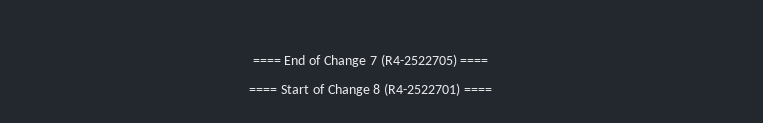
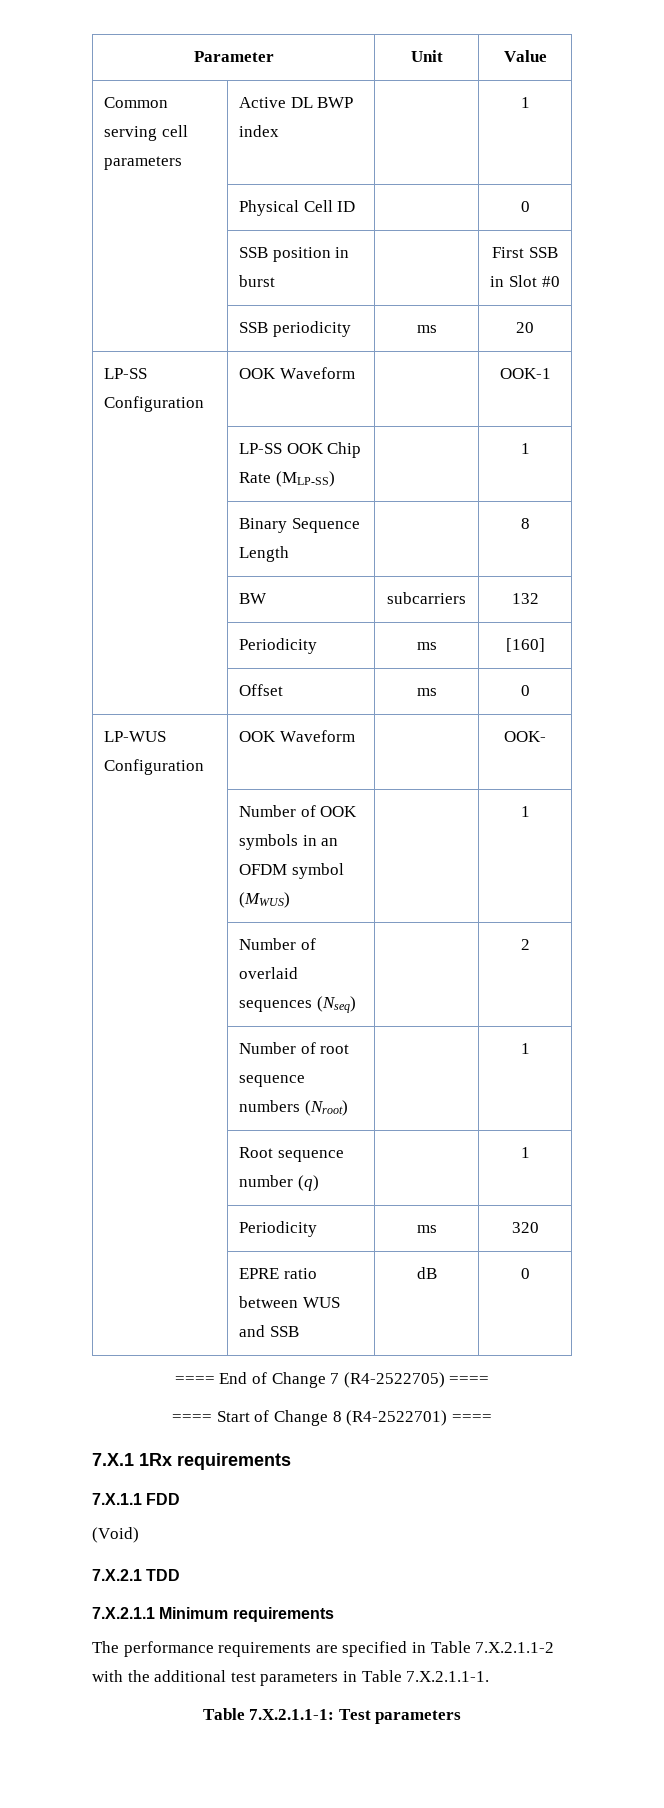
(252, 62) none -> [193,51,274,62] [410,50,443,62] [503,50,547,62] [104,97,169,108] [104,125,188,141] [104,156,183,170] [239,97,354,108] [239,125,280,137] [520,97,530,108] [239,200,356,216] [520,201,530,212] [239,247,350,262] [239,275,276,287] [492,247,558,258] [490,275,560,287] [239,321,351,337] [416,325,437,333] [516,322,534,333] [104,368,148,379] [104,396,205,412] [239,367,355,379] [499,368,551,379] [239,442,362,458] [239,471,335,487] [520,443,530,454] [239,518,360,533] [239,546,290,562] [520,518,530,529] [239,593,268,604] [387,592,466,604] [511,593,539,604] [239,638,318,654] [416,642,437,650] [505,638,545,652] [239,684,284,696] [416,688,437,696] [520,685,530,696] [104,731,167,742] [104,759,205,775] [239,730,355,742] [504,731,546,742] [239,805,358,817] [239,834,339,850] [239,863,344,879] [239,892,291,908] [520,806,530,817] [239,938,316,950] [239,967,299,979] [239,996,356,1013] [520,939,530,950] [239,1042,350,1054] [239,1075,306,1087] [239,1100,348,1116] [520,1043,530,1054] [239,1147,344,1162] [239,1175,319,1191] [520,1147,530,1158] [239,1221,318,1237] [416,1225,437,1233] [511,1222,539,1233] [239,1268,317,1279] [239,1296,340,1308] [239,1325,299,1337] [416,1267,437,1279] [520,1268,530,1279] Parameter | Unit | Value // Common serving cell parameters | Active DL BWP index | | 1 // | Physical Cell ID | | 0 // | SSB position in burst | | First SSB in Slot #0 // | SSB periodicity | ms | 20 // LP-SS Configuration | OOK Waveform | | OOK-1 // | LP-SS OOK Chip Rate (MLP-SS) | | 1 // | Binary Sequence Length | | 8 // | BW | subcarriers | 132 // | Periodicity | ms | [160] // | Offset | ms | 0 // LP-WUS Configuration | OOK Waveform | | OOK- // | Number of OOK symbols in an OFDM symbol (MWUS) | | 1 // | Number of overlaid sequences (Nseq) | | 2 // | Number of root sequence numbers (Nroot) | | 1 // | Root sequence number (q) | | 1 // | Periodicity | ms | 320 // | EPRE ratio between WUS and SSB | dB | 0 //
(492, 91) none -> [92,1453,291,1470] [92,1493,181,1505] [92,1527,139,1543] [92,1569,181,1581] [92,1607,334,1622] [92,1641,555,1657] [92,1670,490,1686] [202,1708,462,1724] // 7.X.1 1Rx requirements // 7.X.1.1 FDD // (Void) // 7.X.2.1 TDD // 7.X.2.1.1 Minimum requirements // The performance requirements are specified in Table 7.X.2.1.1-2 with the additional test parameters in Table 7.X.2.1.1-1. // Table 7.X.2.1.1-1: Test parameters

